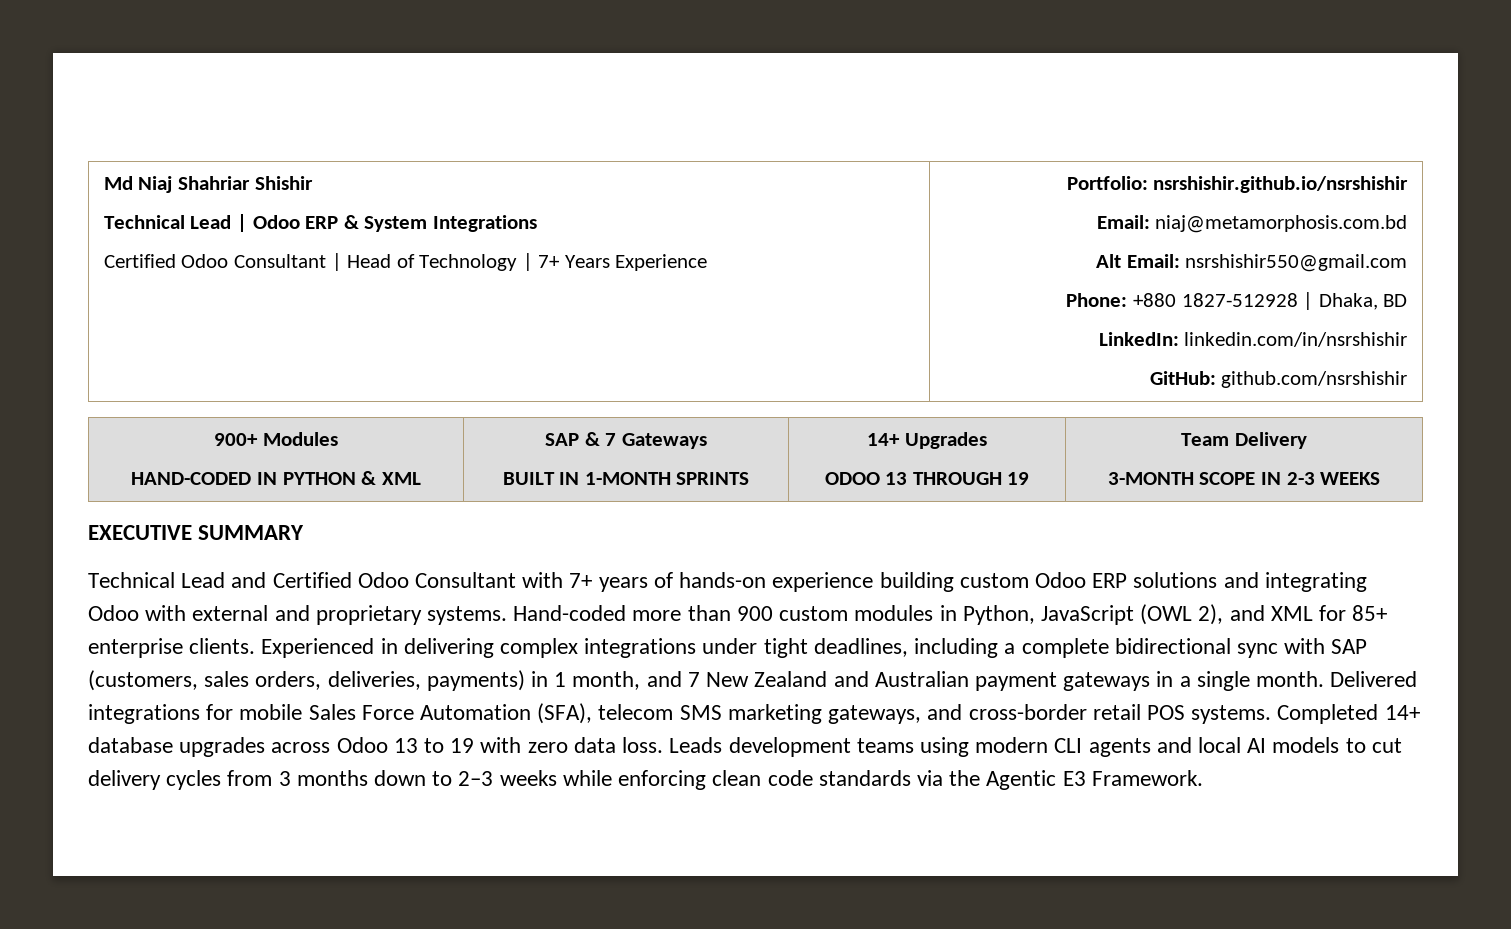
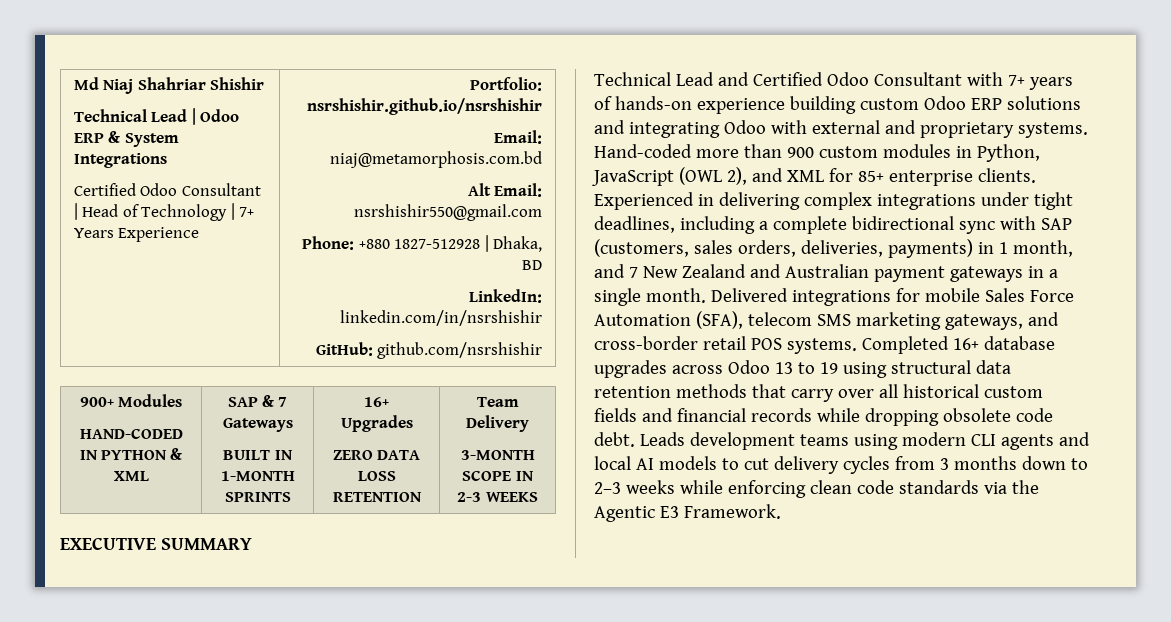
[867,433,901,446] 14+ -> [364,397,389,407] 16+
[824,472,1030,485] ODOO 13 THROUGH 19 -> [332,450,421,460] [357,471,396,481] [332,492,422,502] ZERO DATA LOSS RETENTION
[1384,705,1420,720] 14+ -> [952,338,979,350] 16+
[480,737,664,753] with zero data loss. -> [842,360,1011,378] [594,384,1043,402] [594,408,1053,426] [594,432,635,447] using structural data retention methods that carry over all historical custom fields and financial records while dropping obsolete code debt.

